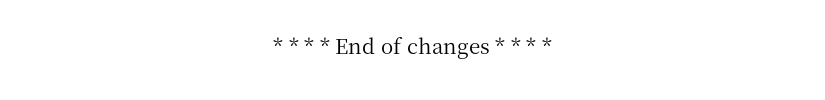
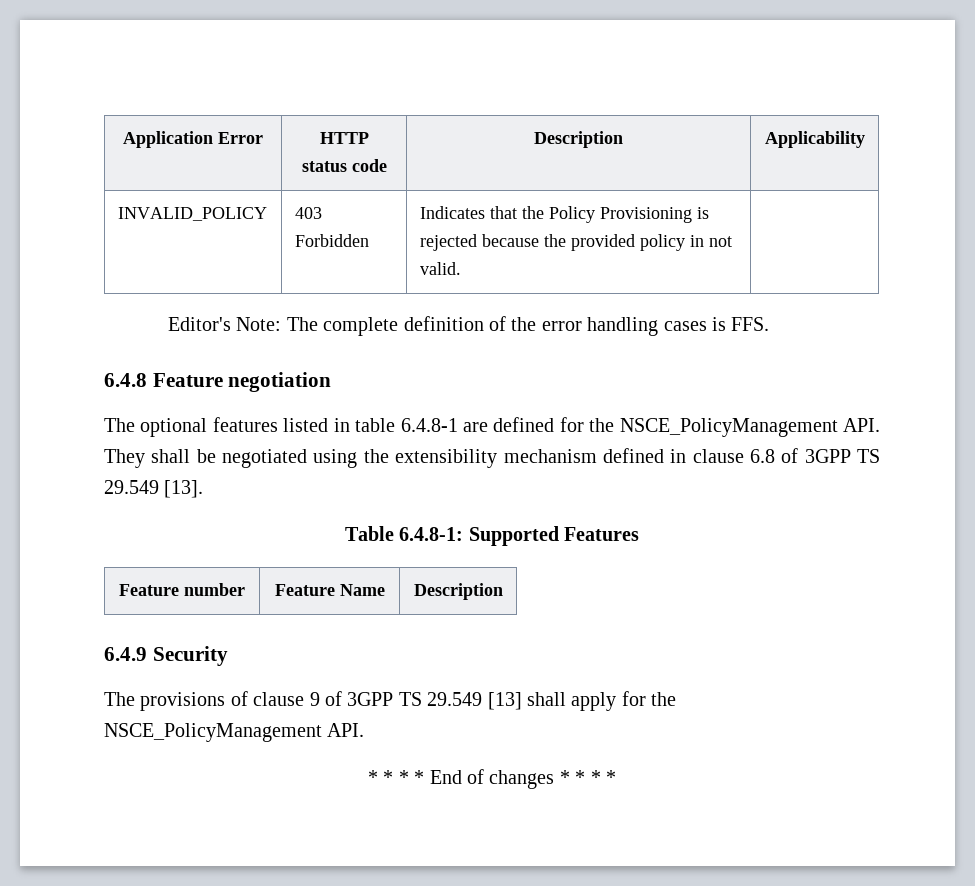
(273, 45) none -> [123,131,263,148] [319,132,369,144] [301,159,387,172] [534,131,623,148] [764,131,865,148] [117,207,267,221] [294,207,322,219] [294,234,369,247] [419,206,709,223] [419,234,732,251] [419,262,461,275] [167,316,770,336] [104,372,332,392] [104,417,880,437] [104,448,881,468] [104,480,204,498] [344,526,640,546] [119,583,245,596] [274,584,385,596] [413,583,503,600] [104,646,228,666] [104,691,677,711] [104,723,365,742] Application Error | HTTP status code | Description | Applicability // INVALID_POLICY | 403 Forbidden | Indicates that the Policy Provisioning is rejected because the provided policy in not valid. | // Editor's Note: The complete definition of the error handling cases is FFS. // 6.4.8 Feature negotiation // The optional features listed in table 6.4.8-1 are defined for the NSCE_PolicyManagement API. They shall be negotiated using the extensibility mechanism defined in clause 6.8 of 3GPP TS 29.549 [13]. // Table 6.4.8-1: Supported Features // Feature number | Feature Name | Description // 6.4.9 Security // The provisions of clause 9 of 3GPP TS 29.549 [13] shall apply for the NSCE_PolicyManagement API. //

